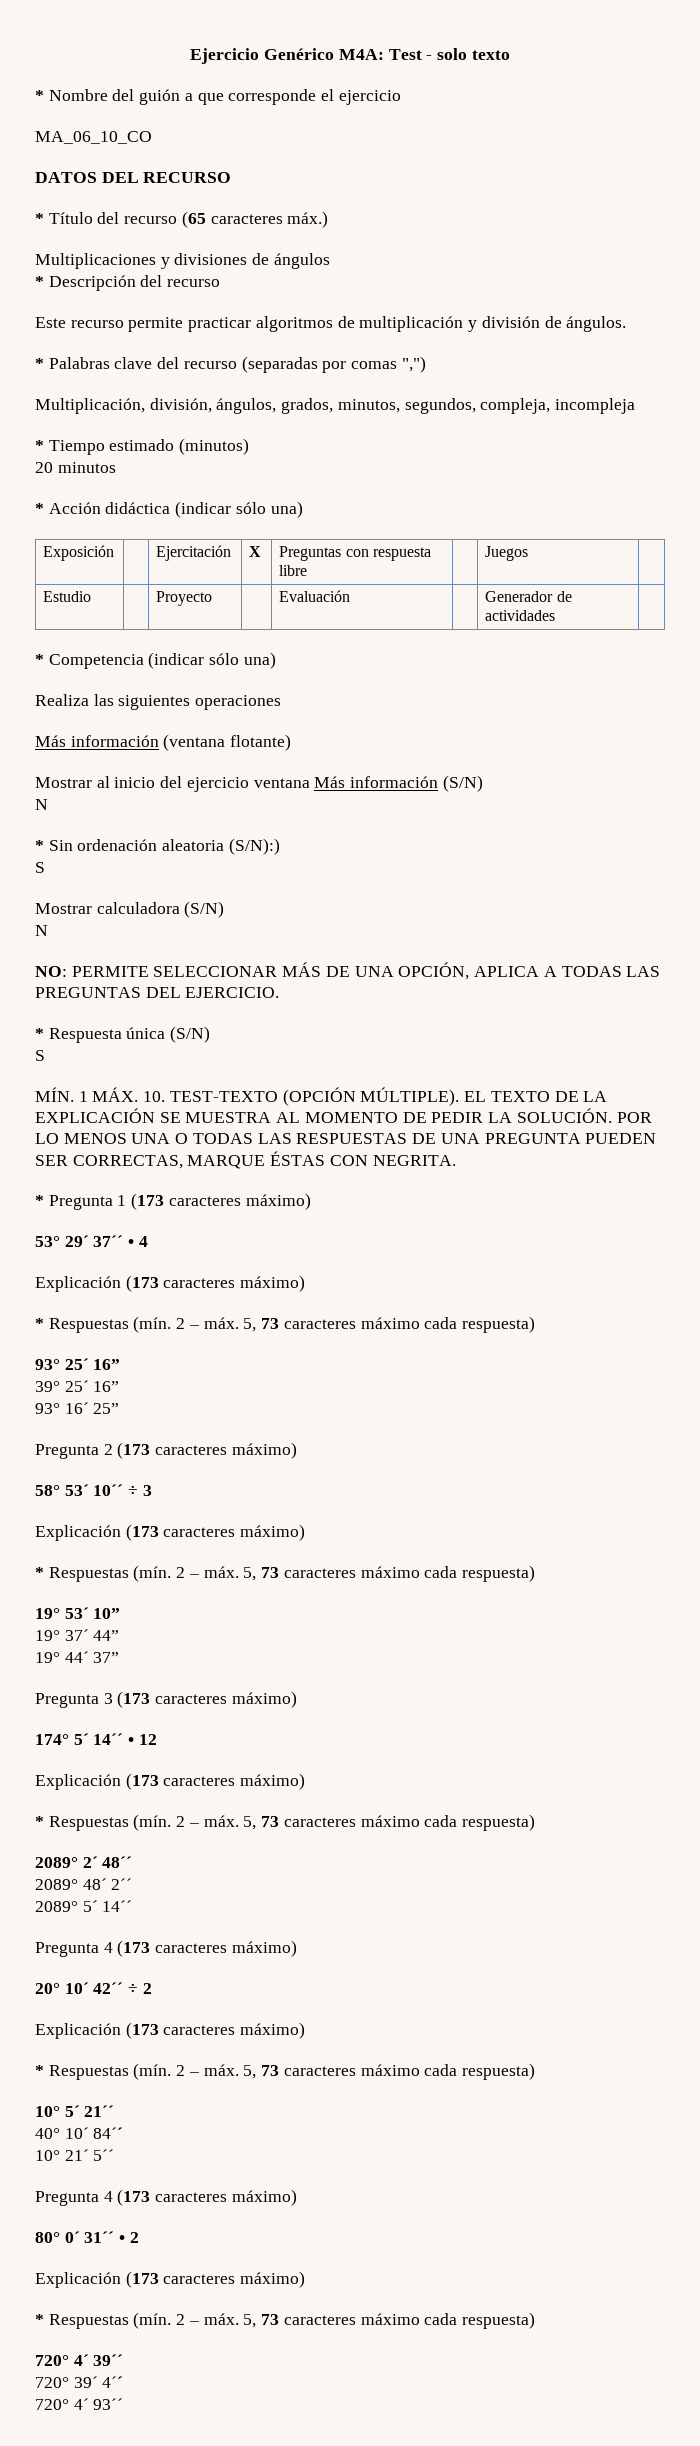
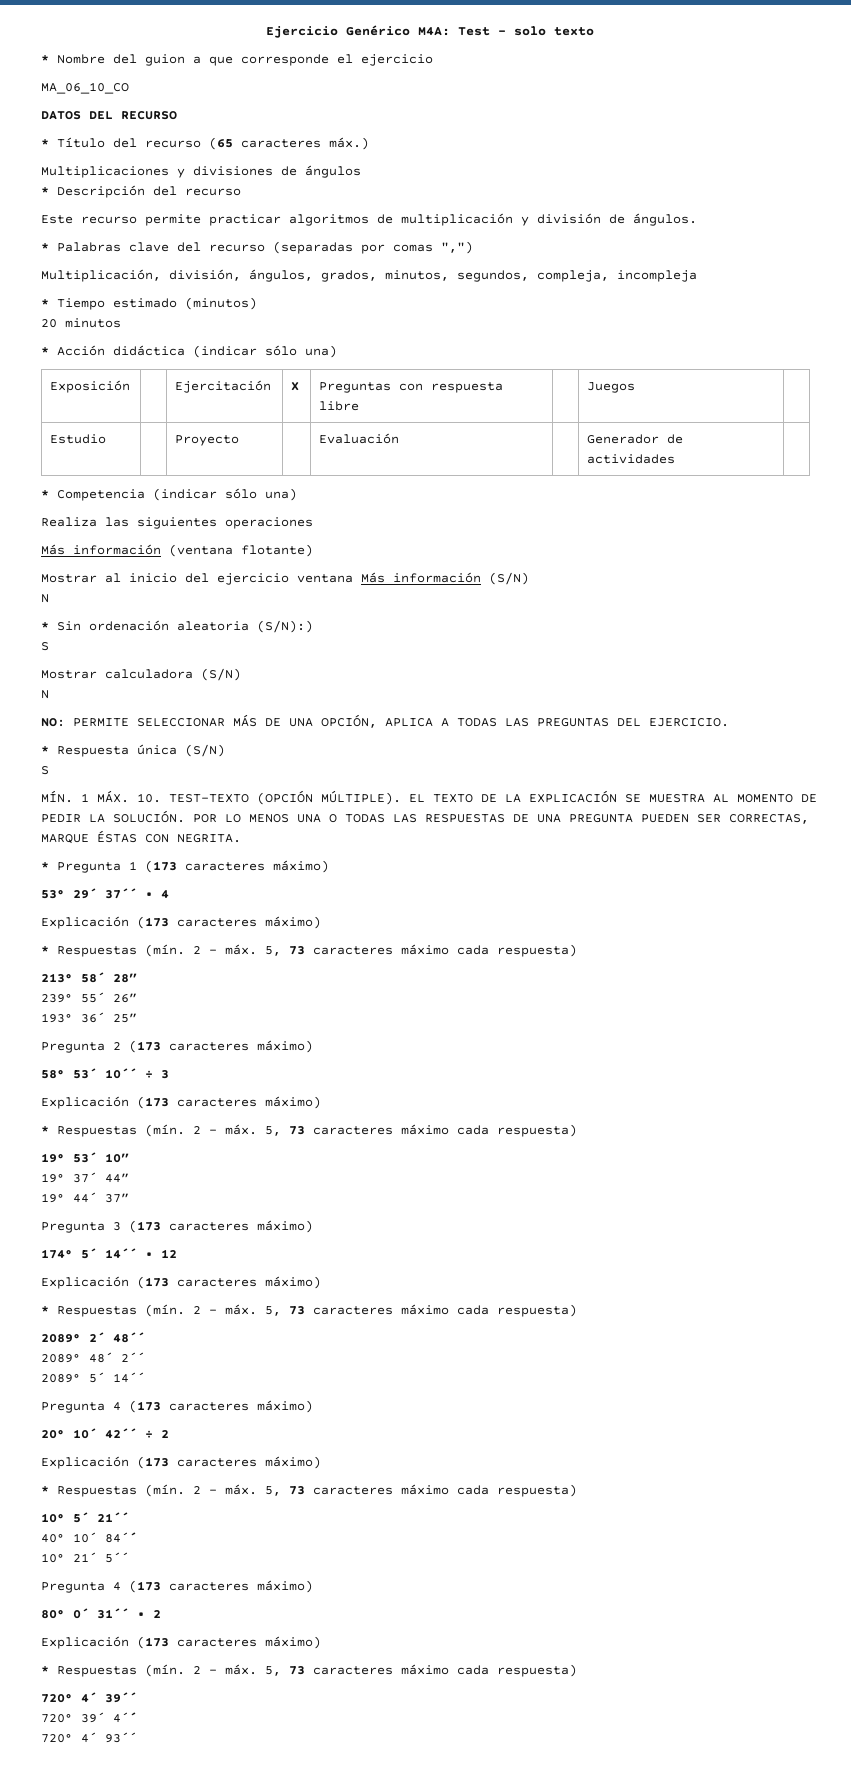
[139,89,181,105] guión -> [145,54,185,66] guion
[35,1358,121,1370] [35,1380,120,1392] [35,1402,89,1414] 93° 25´ 16” // 39° 25´ 16” // 93° 16´ -> [41,972,137,983] [41,992,137,1003] [41,1012,105,1023] 213° 58´ 28” // 239° 55´ 26” // 193° 36´

